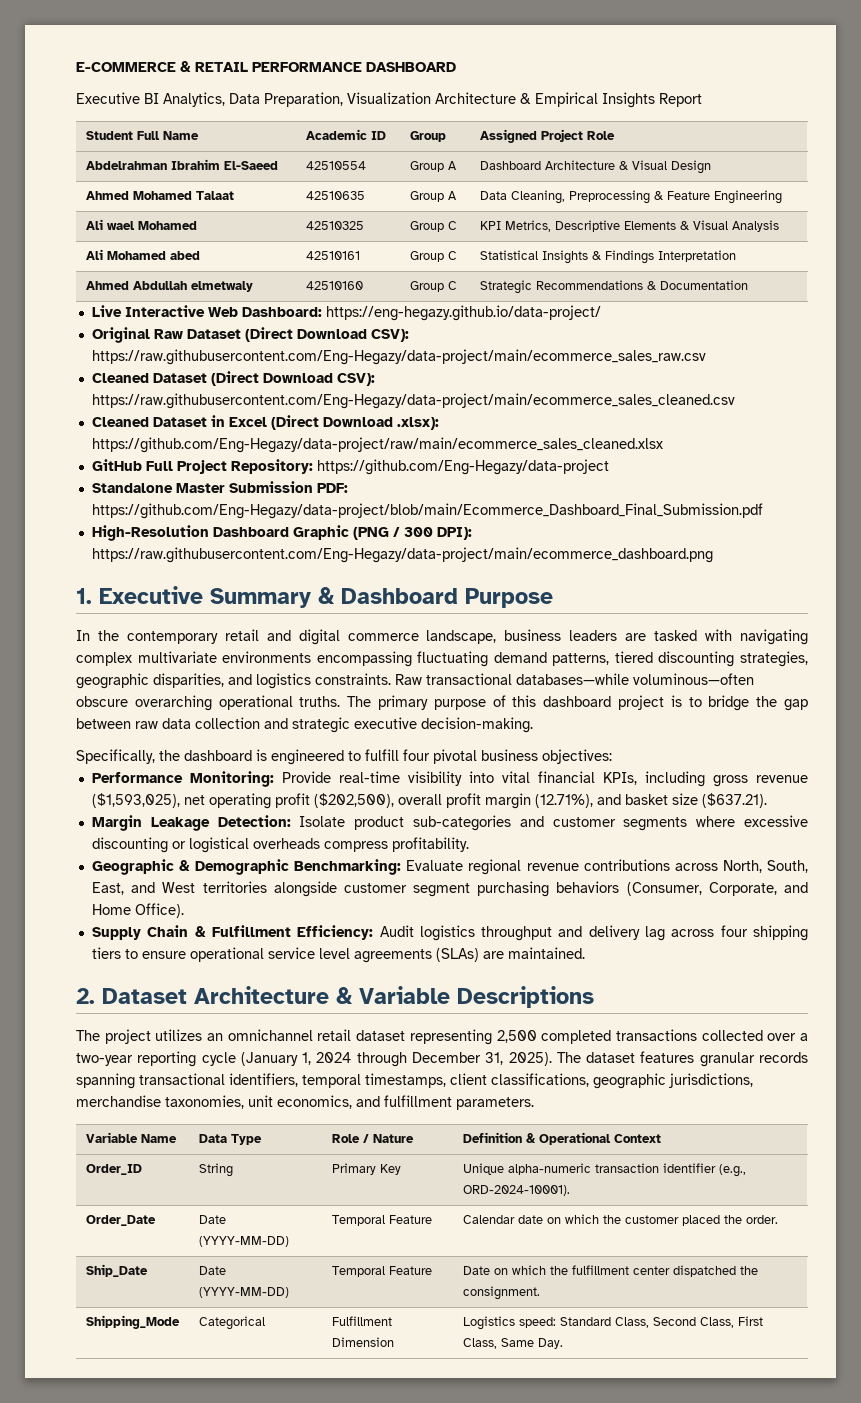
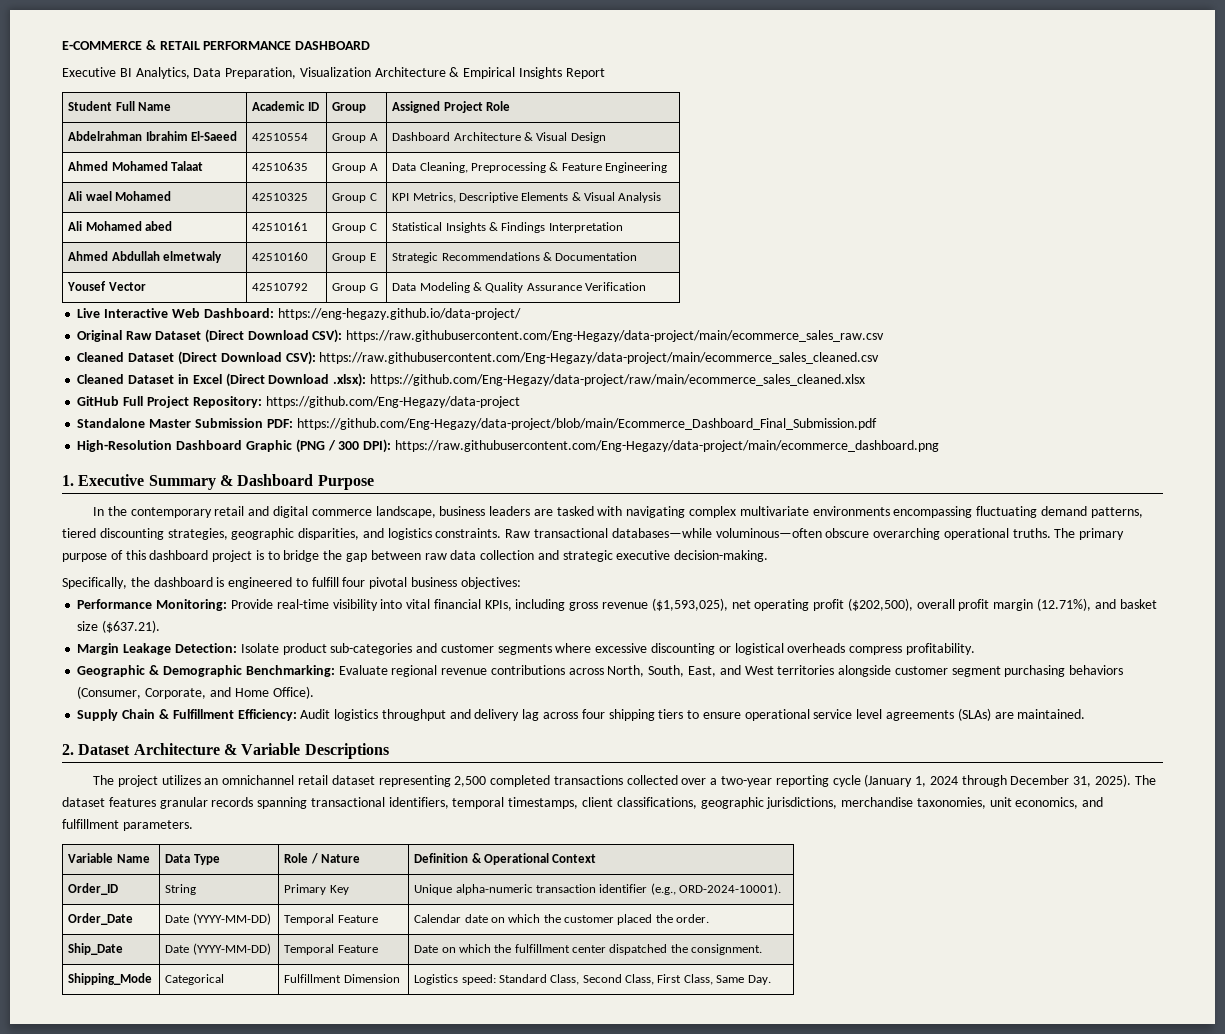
[447,281,457,290] C -> [369,253,376,261] E
(748, 285) none -> [67,281,146,291] [252,283,309,291] [332,283,378,293] [392,282,647,293] // Yousef Vector | 42510792 | Group G | Data Modeling & Quality Assurance Verification

